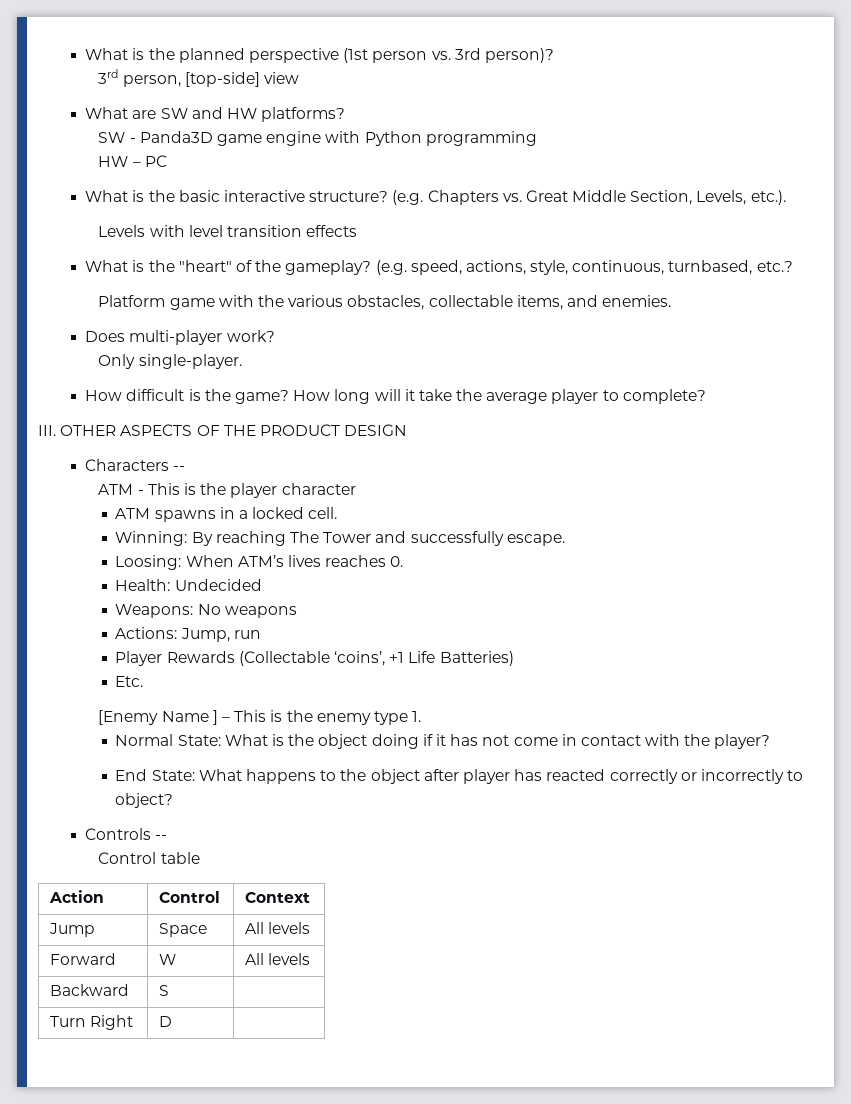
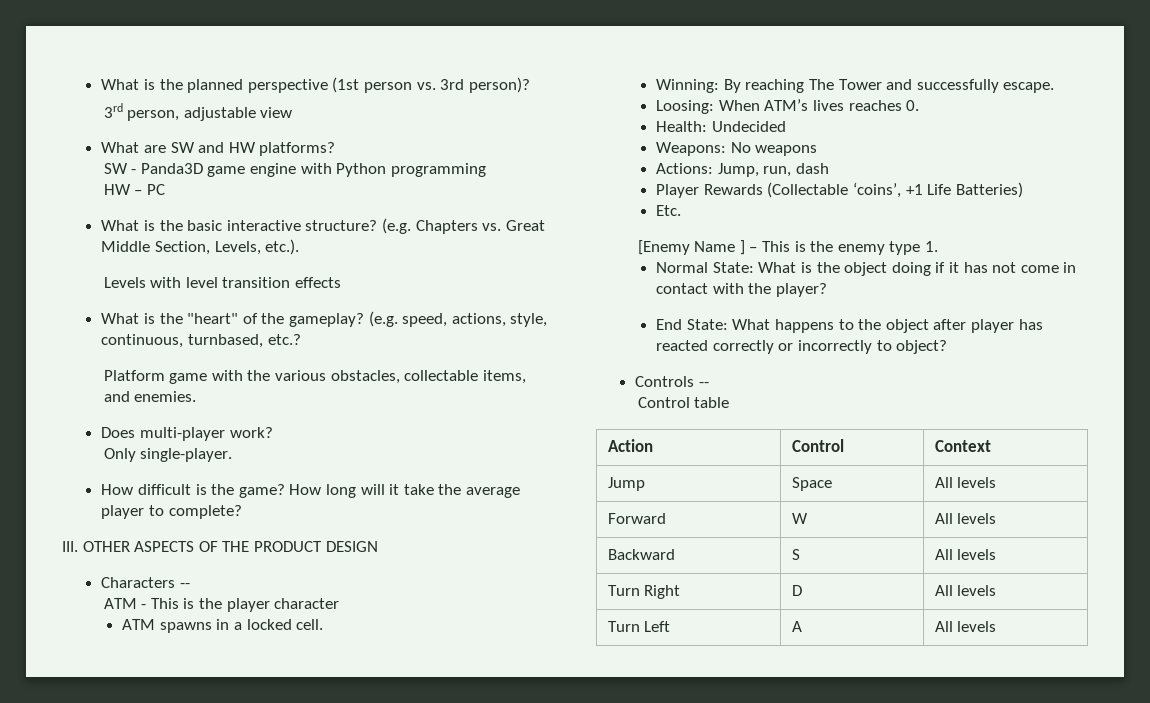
[184,72,260,87] [top-side] -> [183,107,256,121] adjustable
[233,630,261,639] run -> [763,163,830,177] run, dash
(169, 990) none -> [934,549,997,560] All levels
(172, 1021) none -> [934,585,997,596] [607,621,671,632] [791,621,802,632] [934,621,997,632] All levels // Turn Left | A | All levels

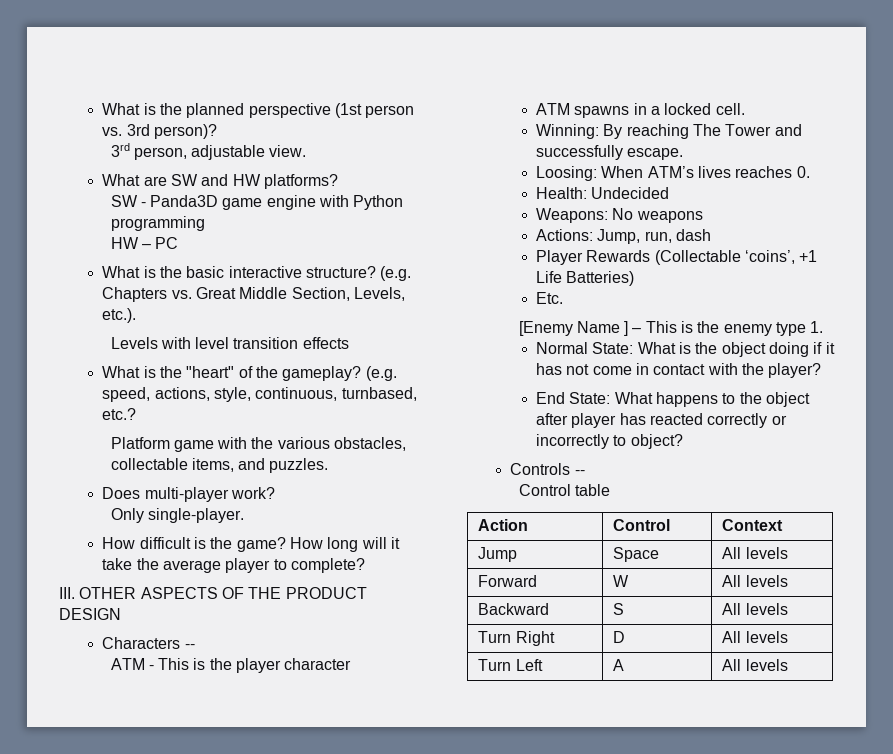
[260,107,293,118] view -> [269,145,307,157] view.
[134,391,197,402] enemies. -> [269,458,329,473] puzzles.

